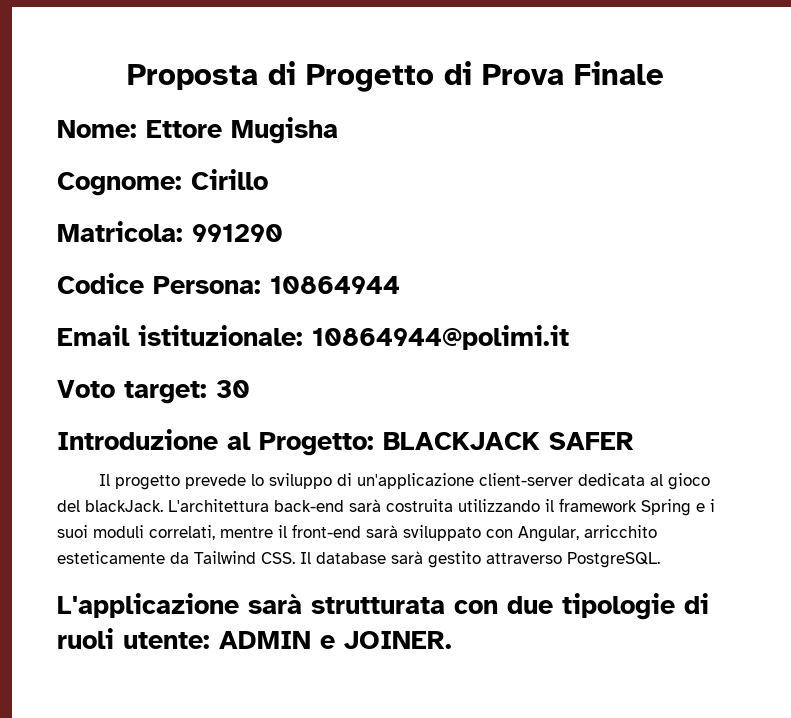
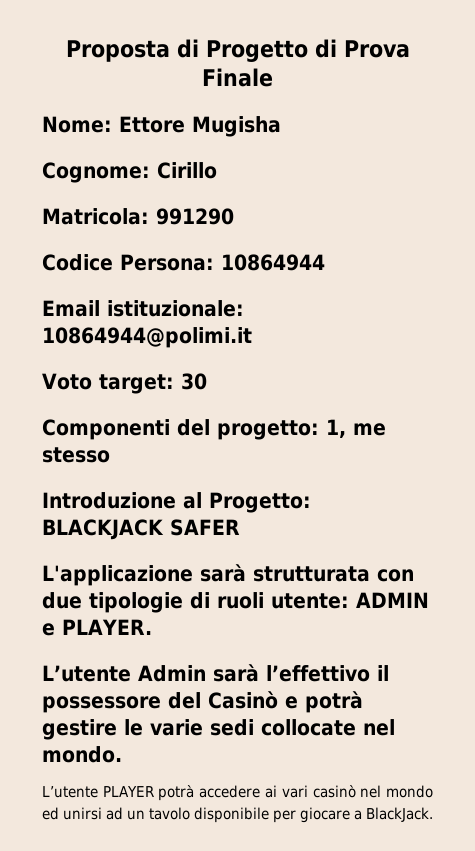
(250, 389) none -> [42,419,386,440] [42,447,110,463] // Componenti del progetto: 1, me stesso
[98,473,710,490] [57,498,715,516] [57,524,657,542] [57,551,660,568] // Il progetto prevede lo sviluppo di un'applicazione client-server dedicata al gioco del blackJack. L'architettura back-end sarà costruita utilizzando il framework Spring e i suoi moduli correlati, mentre il front-end sarà sviluppato con Angular, arricchito esteticamente da Tailwind CSS. Il database sarà gestito attraverso PostgreSQL. -> (240, 527) none
[344,631,452,649] JOINER. -> [62,619,152,635] [42,664,389,682] [42,691,363,713] [42,719,395,740] [42,746,122,763] [42,785,433,801] [42,807,433,823] PLAYER. // L’utente Admin sarà l’effettivo il possessore del Casinò e potrà gestire le varie sedi collocate nel mondo. // L’utente PLAYER potrà accedere ai vari casinò nel mondo ed unirsi ad un tavolo disponibile per giocare a BlackJack.

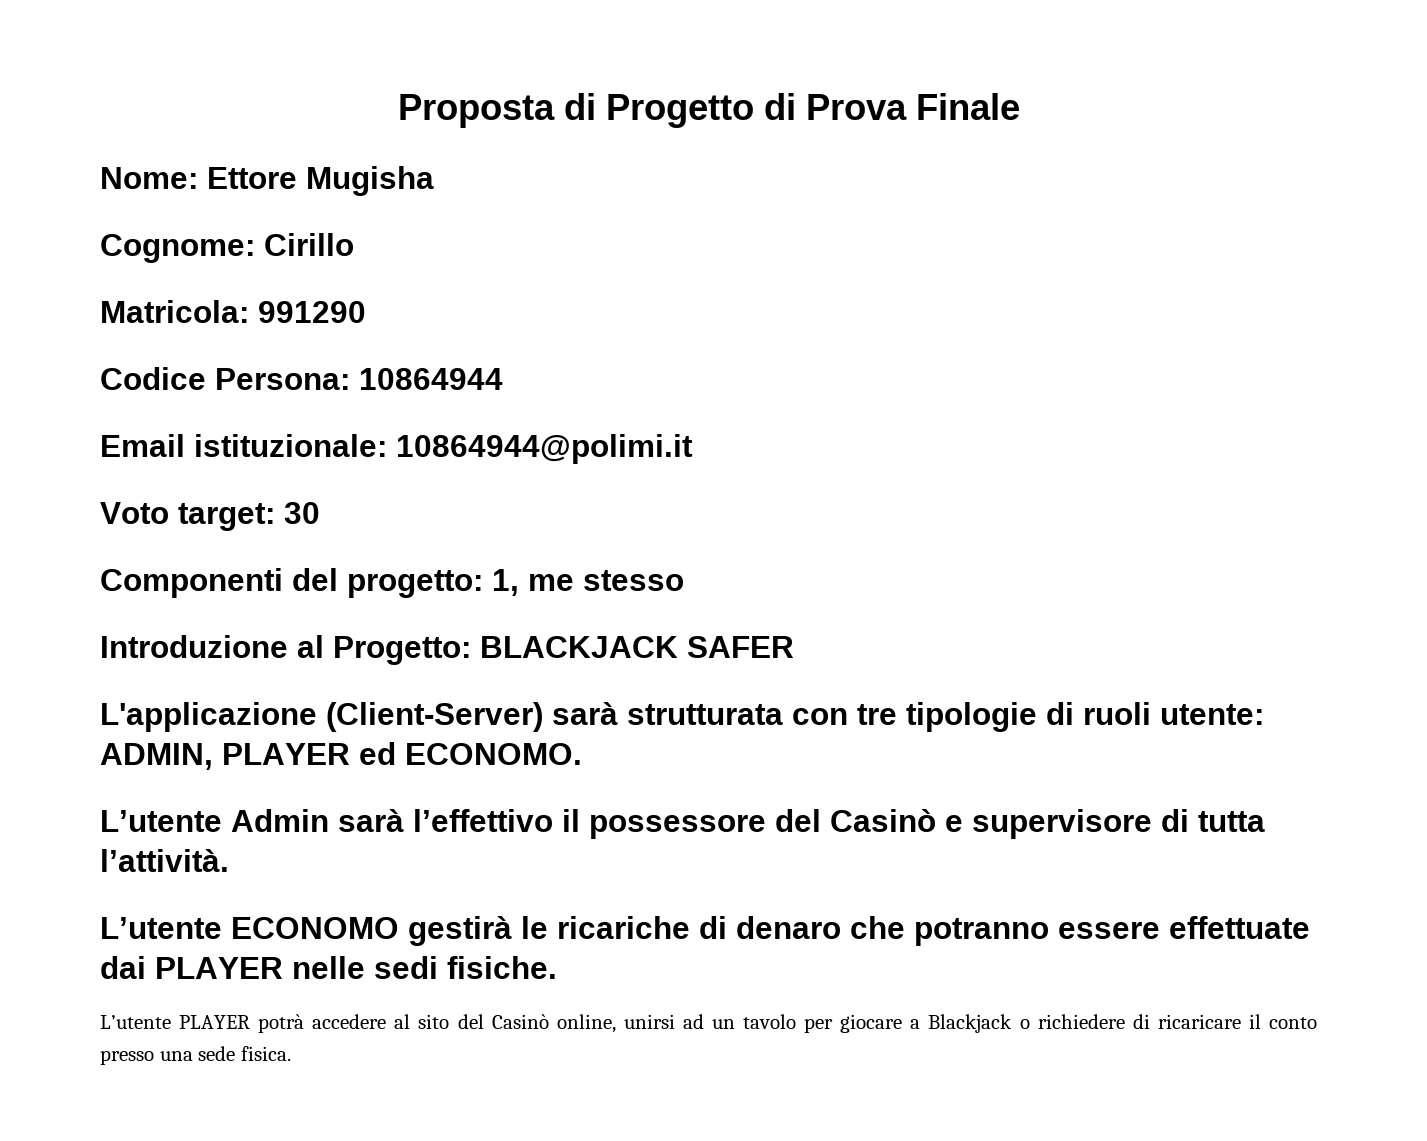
(193, 575) none -> [326,702,543,732] (Client-Server)
[42,592,82,609] due -> [857,704,897,725] tre
[356,592,429,608] [42,619,152,636] ADMIN e PLAYER. -> [100,742,582,770] ADMIN, PLAYER ed ECONOMO.
[305,691,363,713] [42,719,395,740] [42,746,122,763] [42,785,433,801] [42,807,59,820] potrà gestire le varie sedi collocate nel mondo. // L’utente PLAYER potrà accedere ai vari casinò nel mondo ed -> [972,809,1265,839] [100,849,229,872] [100,916,1310,946] [100,956,557,979] [100,1014,616,1033] supervisore di tutta l’attività. // L’utente ECONOMO gestirà le ricariche di denaro che potranno essere effettuate dai PLAYER nelle sedi fisiche. // L’utente PLAYER potrà accedere al sito del Casinò online,
[194,807,269,823] disponibile -> (797, 1021) none
[366,807,433,822] BlackJack. -> [928,1014,1317,1033] [100,1046,291,1065] Blackjack o richiedere di ricaricare il conto presso una sede fisica.

